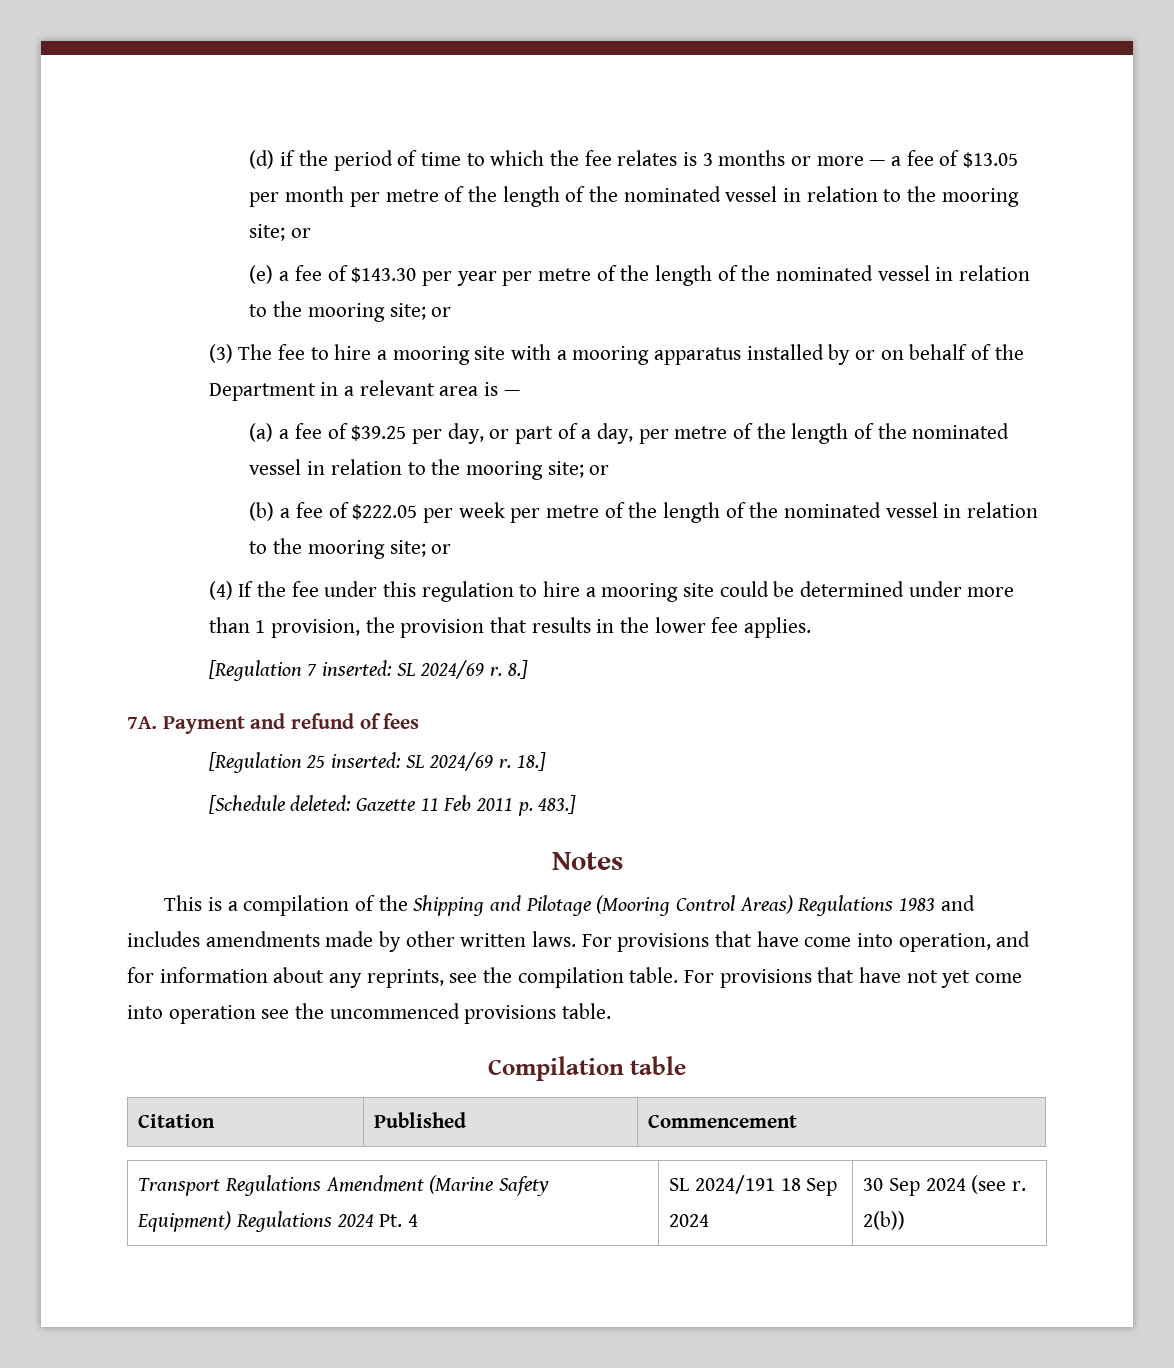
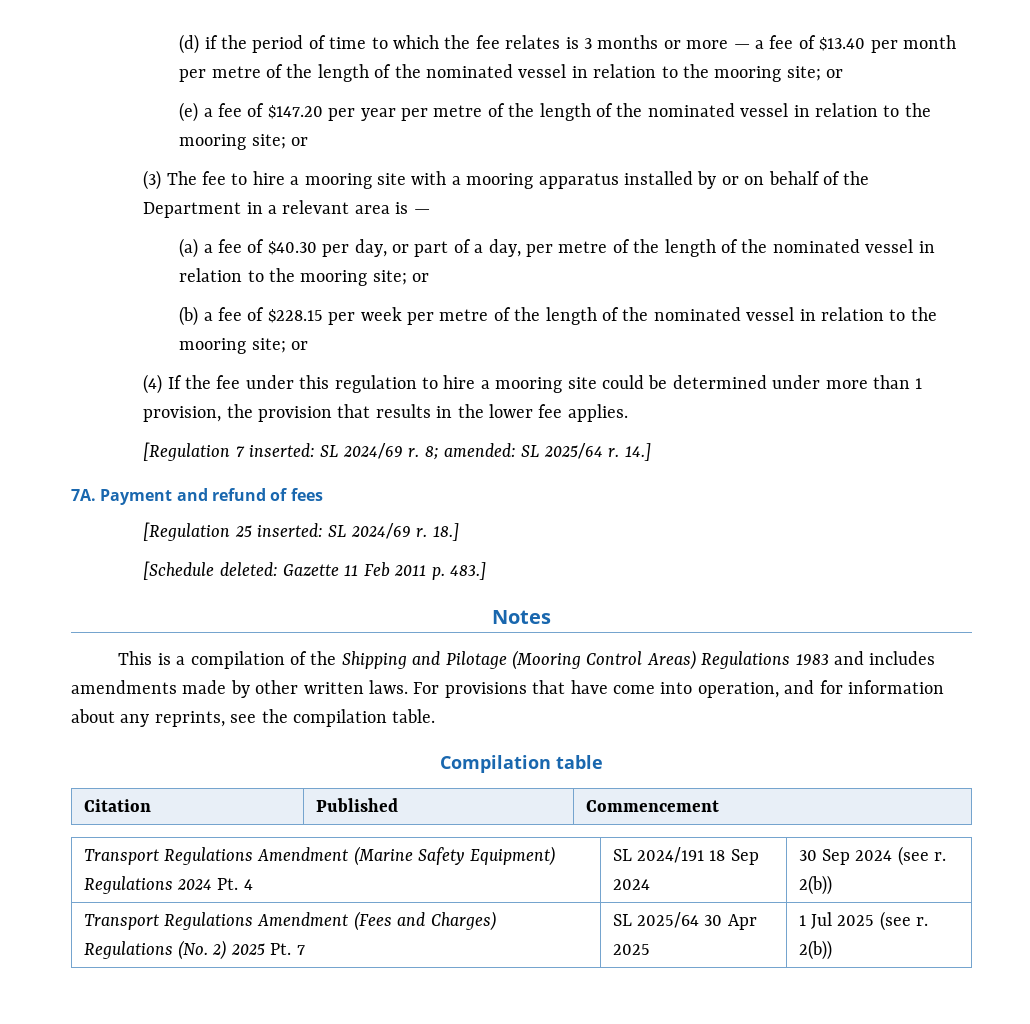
[962,152,1018,168] $13.05 -> [819,37,866,51] $13.40
[351,267,417,283] $143.30 -> [267,105,323,119] $147.20
[351,425,407,441] $39.25 -> [267,241,317,255] $40.30
[352,504,418,520] $222.05 -> [267,309,323,323] $228.15
[507,660,528,679] 8.] -> [424,443,651,461] 8; amended: SL 2025/64 r. 14.]
[684,967,1023,988] [127,1003,612,1024] For provisions that have not yet come into operation see the uncommenced provisions table. -> (436, 716) none
(906, 1220) none -> [83,911,496,931] [83,940,305,960] [612,912,757,930] [612,944,650,955] [798,911,929,931] [798,940,832,960] // Transport Regulations Amendment (Fees and Charges) Regulations (No. 2) 2025 Pt. 7 | SL 2025/64 30 Apr 2025 | 1 Jul 2025 (see r. 2(b))

